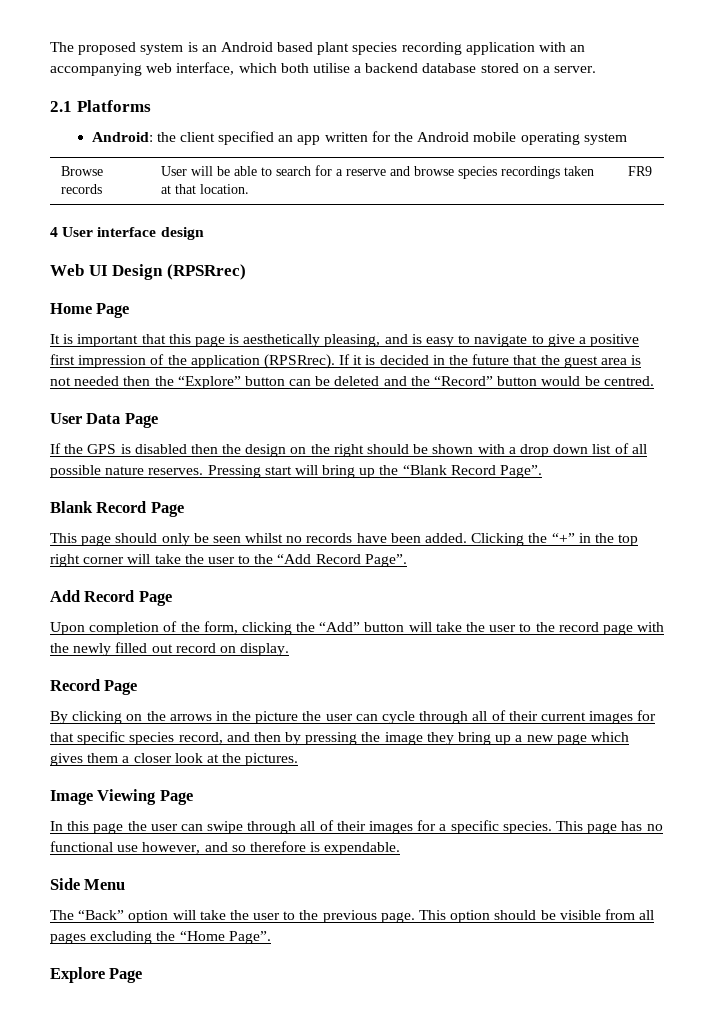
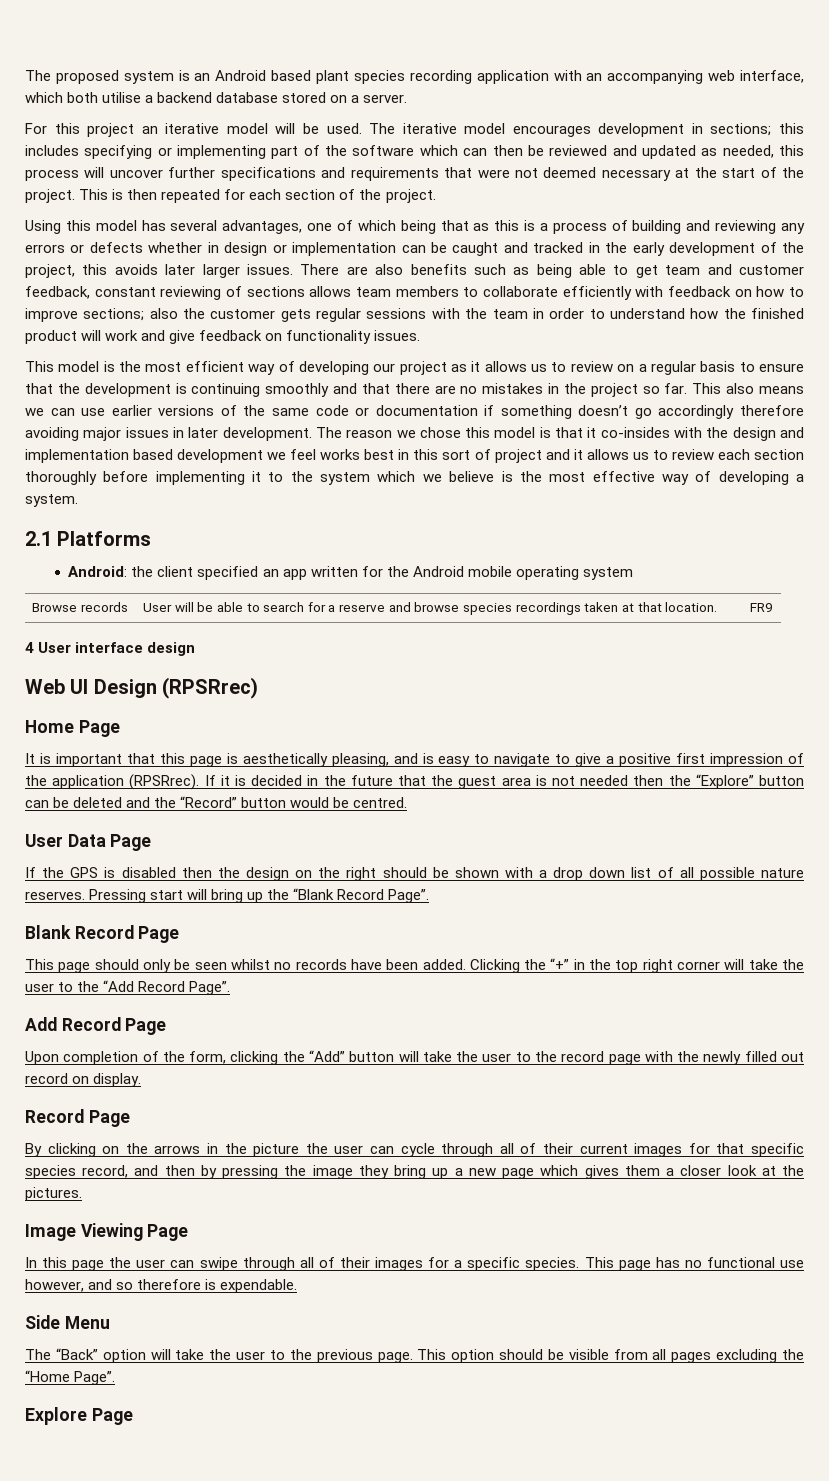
(597, 69) none -> [25,123,804,137] [25,145,805,159] [25,167,804,181] [25,189,436,203] [25,220,806,234] [25,242,805,256] [25,264,805,278] [25,286,804,300] [25,308,805,322] [25,330,421,344] [25,361,805,375] [25,383,805,397] [25,405,804,419] [25,427,804,441] [25,449,805,463] [25,471,805,485] [25,494,78,507] // For this project an iterative model will be used. The iterative model encourages development in sections; this includes specifying or implementing part of the software which can then be reviewed and updated as needed, this process will uncover further specifications and requirements that were not deemed necessary at the start of the project. This is then repeated for each section of the project. // Using this model has several advantages, one of which being that as this is a process of building and reviewing any errors or defects whether in design or implementation can be caught and tracked in the early development of the project, this avoids later larger issues. There are also benefits such as being able to get team and customer feedback, constant reviewing of sections allows team members to collaborate efficiently with feedback on how to improve sections; also the customer gets regular sessions with the team in order to understand how the finished product will work and give feedback on functionality issues. // This model is the most efficient way of developing our project as it allows us to review on a regular basis to ensure that the development is continuing smoothly and that there are no mistakes in the project so far. This also means we can use earlier versions of the same code or documentation if something doesn’t go accordingly therefore avoiding major issues in later development. The reason we chose this model is that it co-insides with the design and implementation based development we feel works best in this sort of project and it allows us to review each section thoroughly before implementing it to the system which we believe is the most effective way of developing a system.

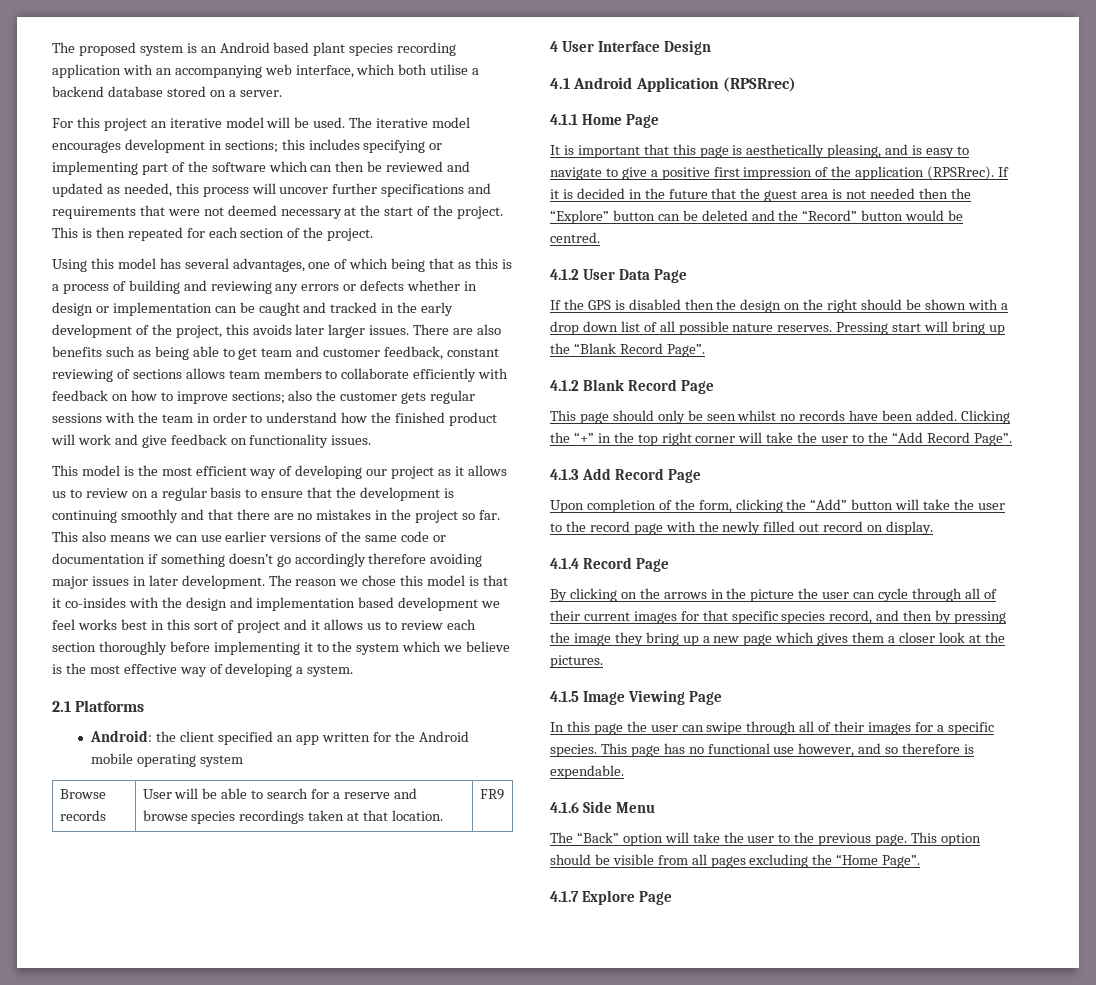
[75,642,196,656] [25,679,157,698] interface design // Web UI Design -> [597,40,711,55] [550,77,719,92] Interface Design // 4.1 Android Application
(259, 688) none -> [550,114,578,125] 4.1.1
(408, 802) none -> [550,269,579,280] 4.1.2
(430, 896) none -> [550,380,579,391] 4.1.2
(231, 988) none -> [550,469,579,480] 4.1.3
(142, 1080) none -> [550,558,579,569] 4.1.4
(82, 1194) none -> [550,691,579,702] 4.1.5
(298, 1286) none -> [550,802,579,813] 4.1.6
(116, 1378) none -> [550,891,579,902] 4.1.7

